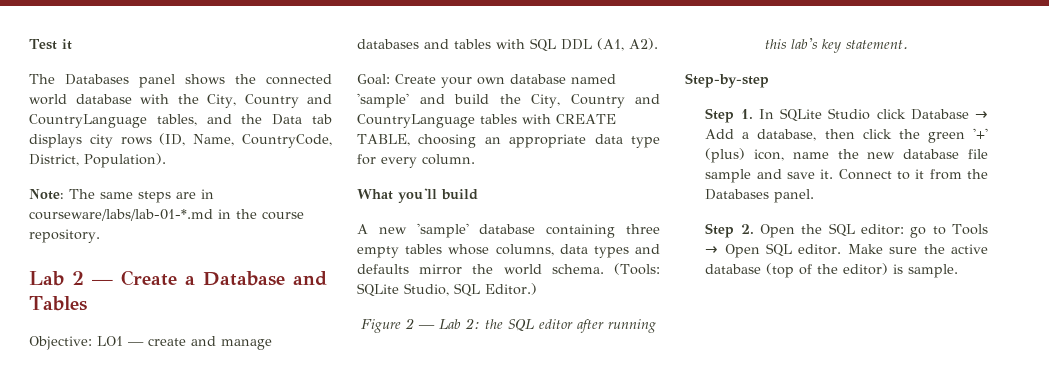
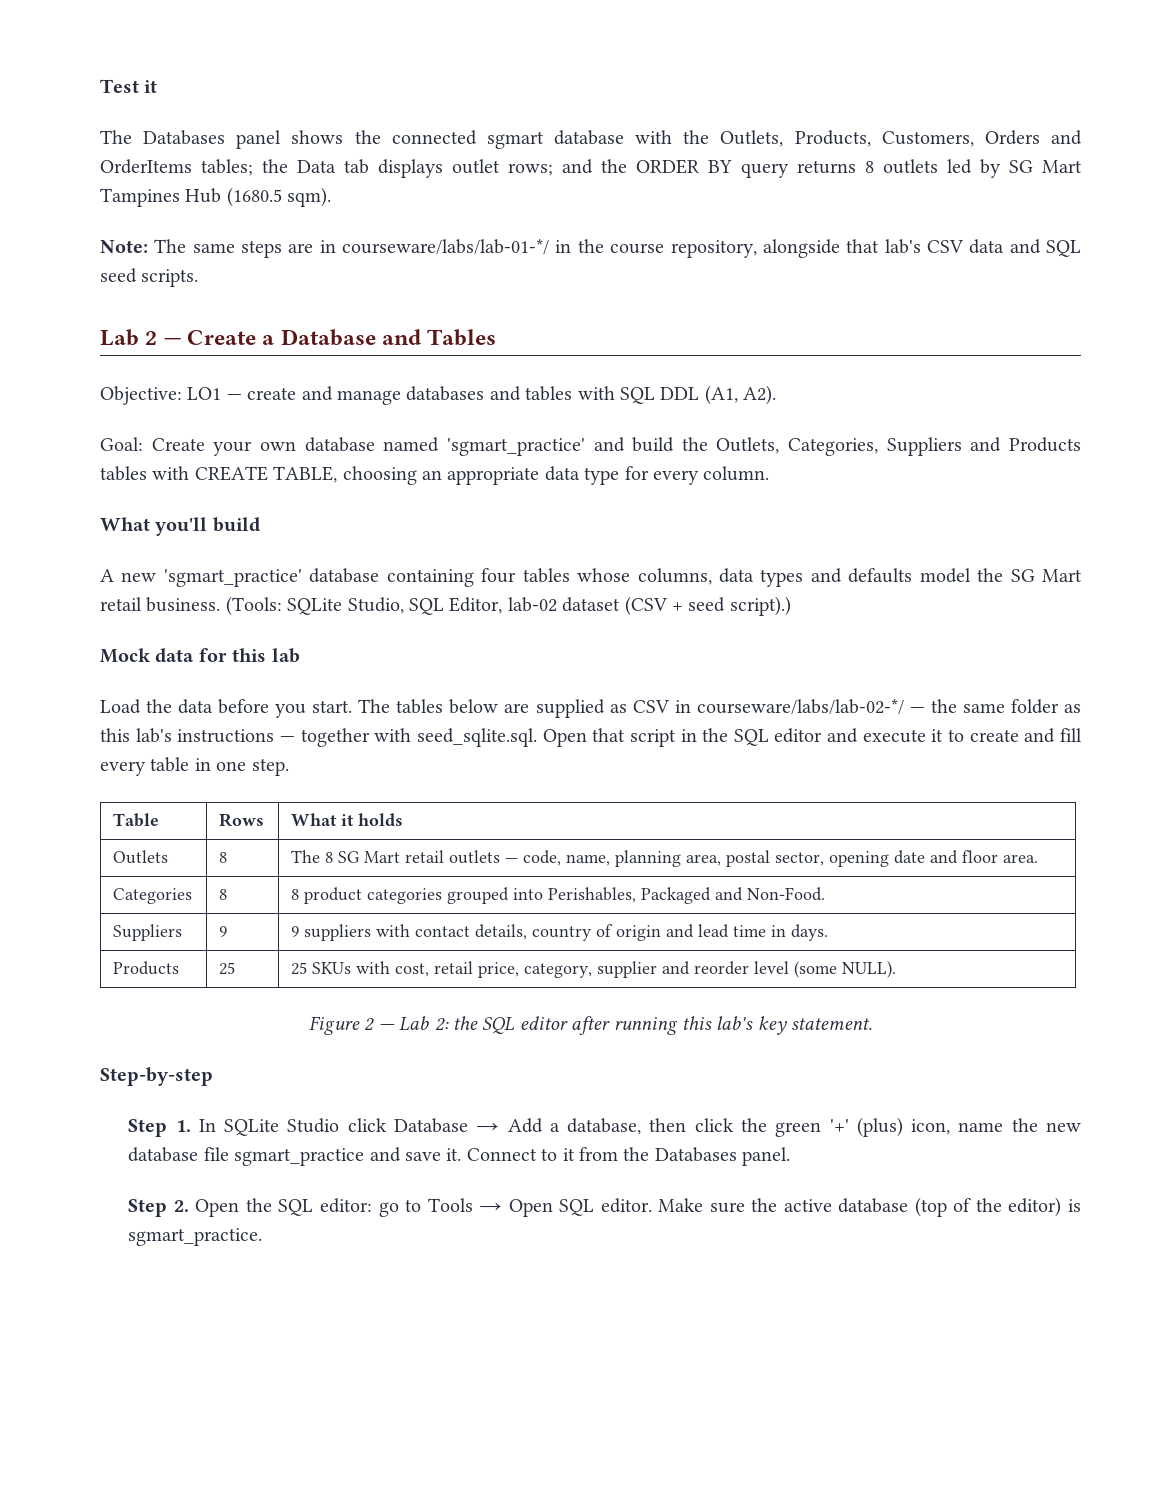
[29,94,67,105] world -> [486,131,544,149] sgmart
[207,94,332,108] [29,114,333,128] [29,133,332,148] [29,153,166,168] City, Country and CountryLanguage tables, and the Data tab displays city rows (ID, Name, CountryCode, District, Population). -> [720,130,1082,147] [100,159,1082,178] [100,187,332,207] Outlets, Products, Customers, Orders and OrderItems tables; the Data tab displays outlet rows; and the ORDER BY query returns 8 outlets led by SG Mart Tampines Hub (1680.5 sqm).
[29,209,213,221] courseware/labs/lab-01-*.md -> [342,239,550,255] courseware/labs/lab-01-*/
[29,229,100,243] repository. -> [670,239,1082,258] [100,268,199,287] repository, alongside that lab's CSV data and SQL seed scripts.
[357,93,409,108] 'sample' -> [446,438,585,456] 'sgmart_practice'
[531,94,660,108] [357,114,475,128] City, Country and CountryLanguage -> [716,437,1081,456] Outlets, Categories, Suppliers and Products
[416,223,469,238] 'sample' -> [163,569,302,587] 'sgmart_practice'
[626,224,660,234] [357,246,399,258] three empty -> [481,568,517,583] four
[419,263,661,275] [357,283,537,297] mirror the world schema. (Tools: SQLite Studio, SQL Editor.) -> [919,568,1082,583] [100,596,791,616] [100,648,300,663] [100,699,1081,718] [100,728,1082,747] [100,757,289,776] [113,813,160,827] [219,813,265,827] [291,813,404,826] [113,850,169,864] [219,852,228,863] [291,850,1039,867] [113,888,193,904] [219,889,228,900] [291,887,826,904] [113,924,183,941] [219,926,228,937] [291,924,829,941] [113,961,180,975] [219,962,236,975] [291,961,897,978] model the SG Mart retail business. (Tools: SQLite Studio, SQL Editor, lab-02 dataset (CSV + seed script).) // Mock data for this lab // Load the data before you start. The tables below are supplied as CSV in courseware/labs/lab-02-*/ — the same folder as this lab's instructions — together with seed_sqlite.sql. Open that script in the SQL editor and execute it to create and fill every table in one step. // Table | Rows | What it holds // Outlets | 8 | The 8 SG Mart retail outlets — code, name, planning area, postal sector, opening date and floor area. // Categories | 8 | 8 product categories grouped into Perishables, Packaged and Non-Food. // Suppliers | 9 | 9 suppliers with contact details, country of origin and lead time in days. // Products | 25 | 25 SKUs with cost, retail price, category, supplier and reorder level (some NULL).
[705,169,752,183] sample -> [234,1148,365,1166] sgmart_practice
[908,264,959,278] sample. -> [128,1228,263,1246] sgmart_practice.

